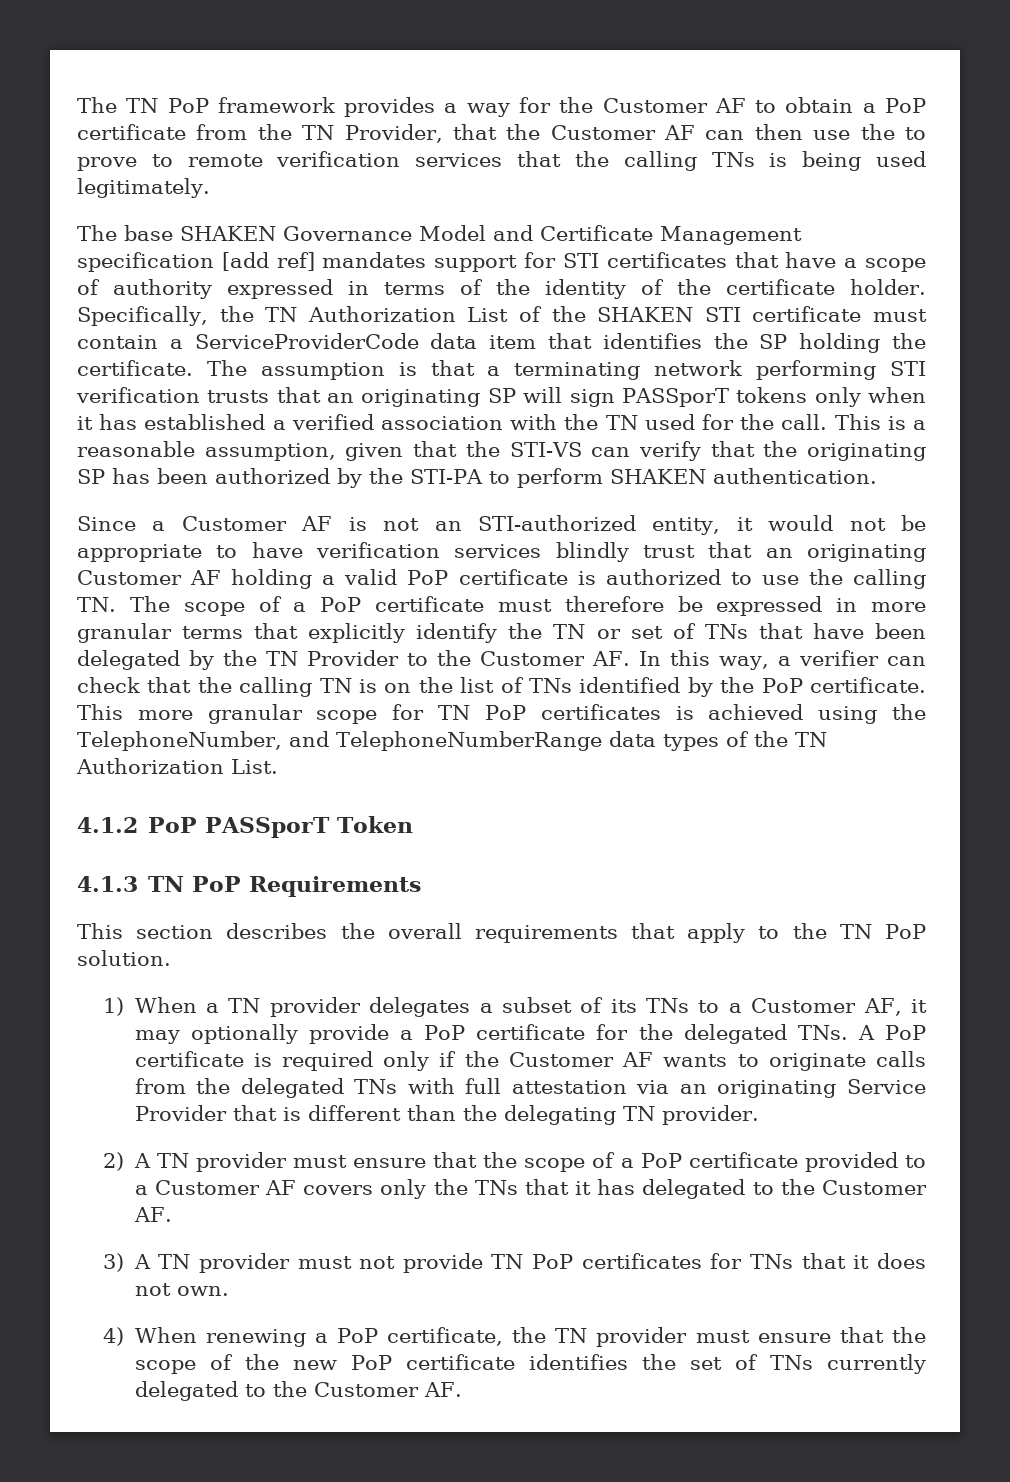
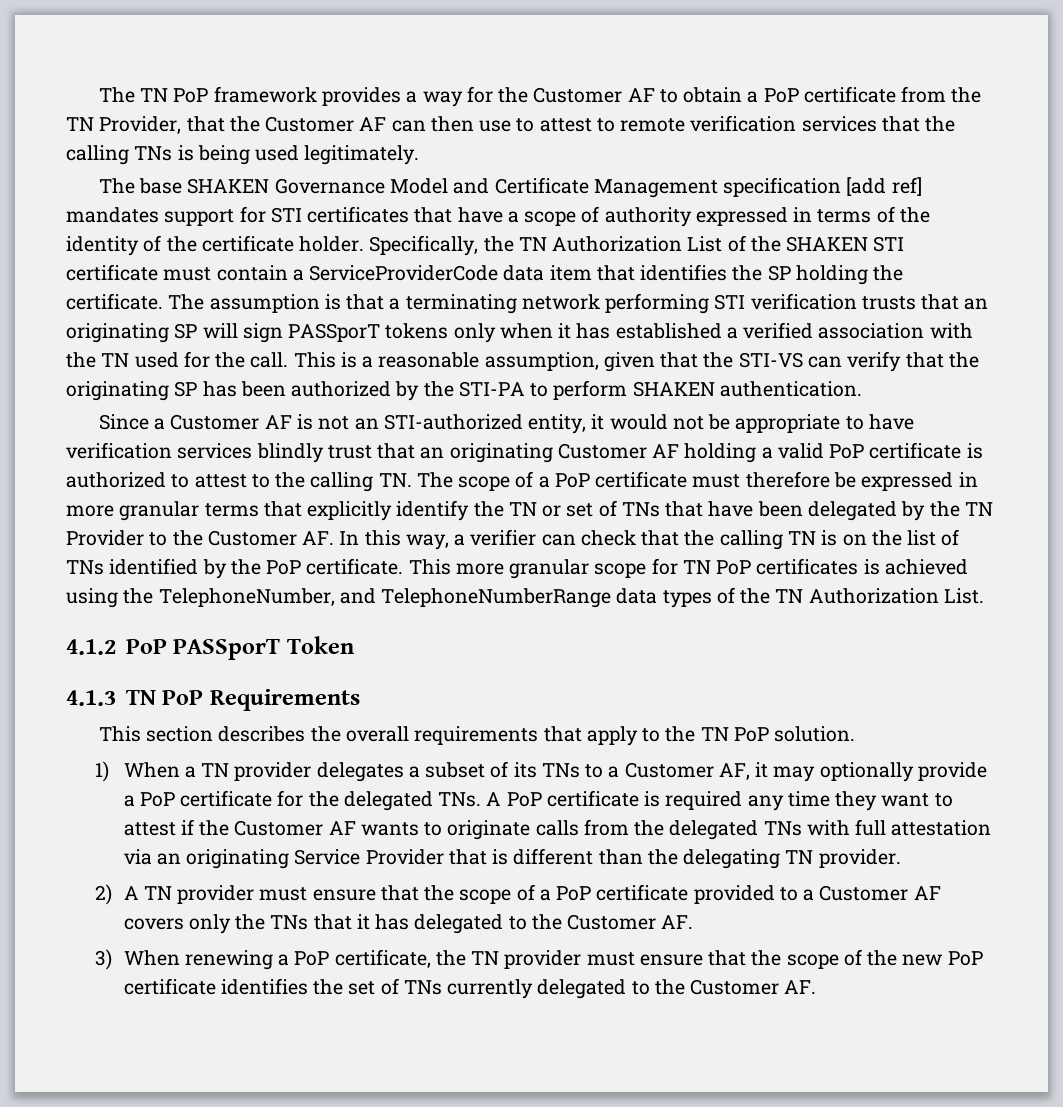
[860,124,927,140] [77,157,137,171] the to prove -> [516,118,592,132] to attest
[761,575,799,585] use -> [194,474,270,488] attest to
[383,1051,430,1071] only -> [747,791,953,811] [123,822,176,836] any time they want to attest
[133,1253,927,1273] [134,1283,229,1296] [103,1327,125,1346] A TN provider must not provide TN PoP certificates for TNs that it does not own. // 4) -> (112, 959) none

